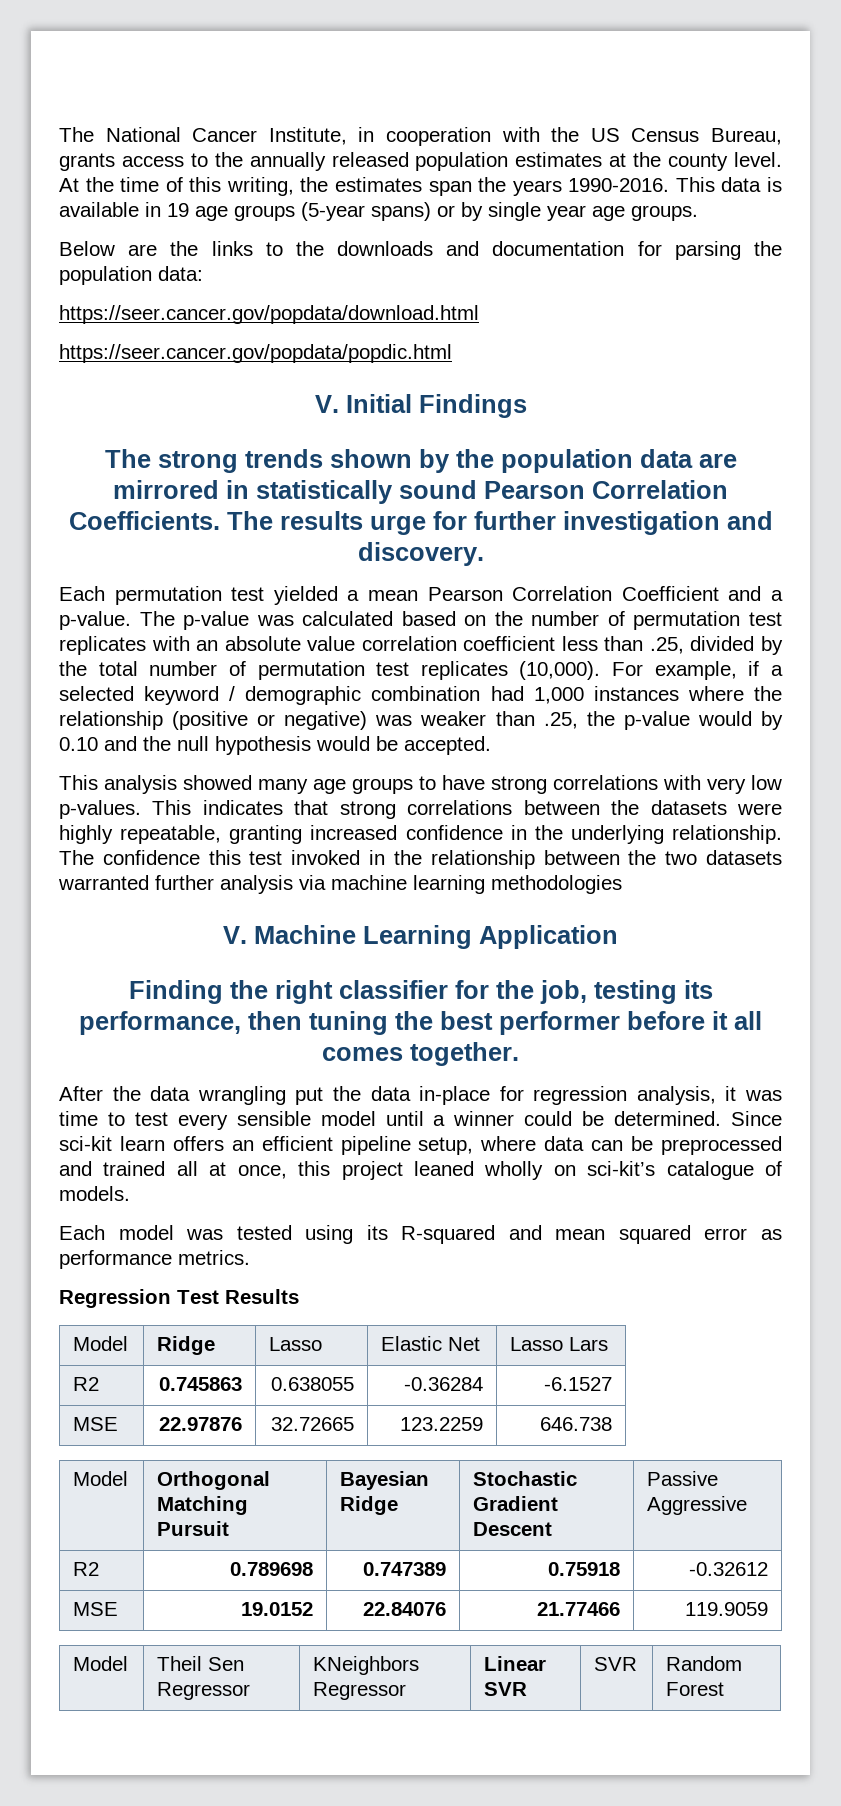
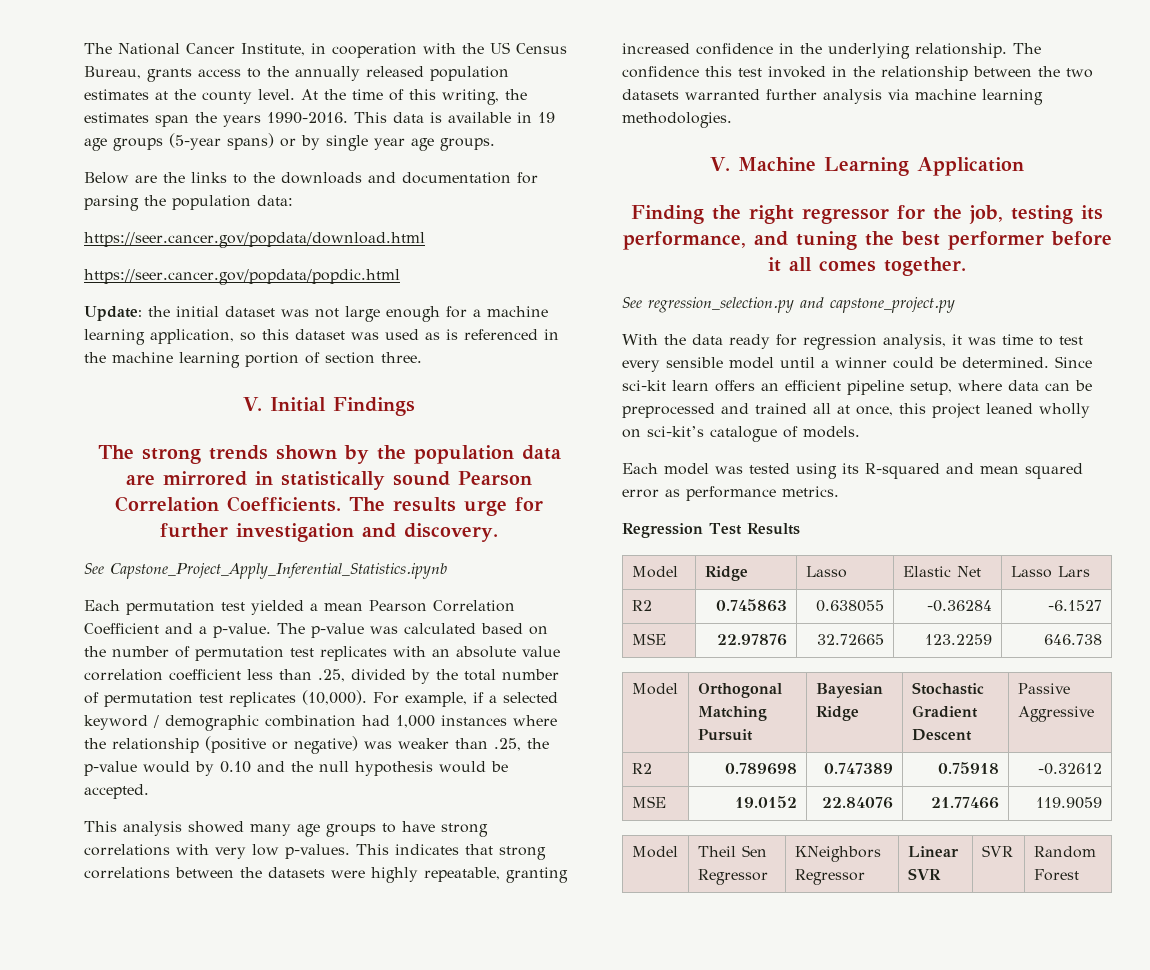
(452, 353) none -> [84,306,548,322] [84,329,559,345] [84,352,422,368] // Update: the initial dataset was not large enough for a machine learning application, so this dataset was used as is referenced in the machine learning portion of section three.
(484, 554) none -> [84,563,447,579] // See Capstone_Project_Apply_Inferential_Statistics.ipynb
[491,875,622,894] methodologies -> [622,112,732,128] methodologies.
[338,980,448,999] classifier -> [802,208,889,224] regressor
[248,1011,302,1030] then -> [753,231,788,246] and
[59,1086,491,1105] After the data wrangling put the data in-place -> [622,297,955,313] [622,334,770,349] See regression_selection.py and capstone_project.py // With the data ready

